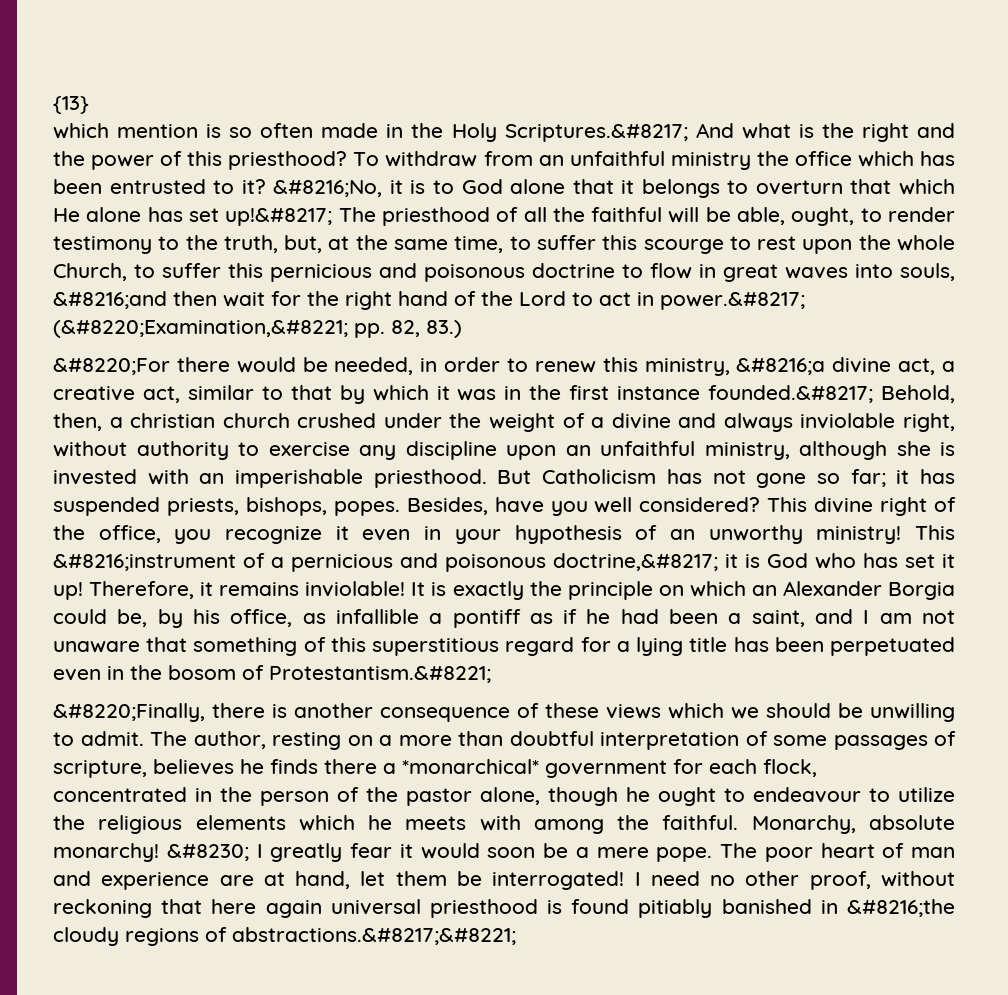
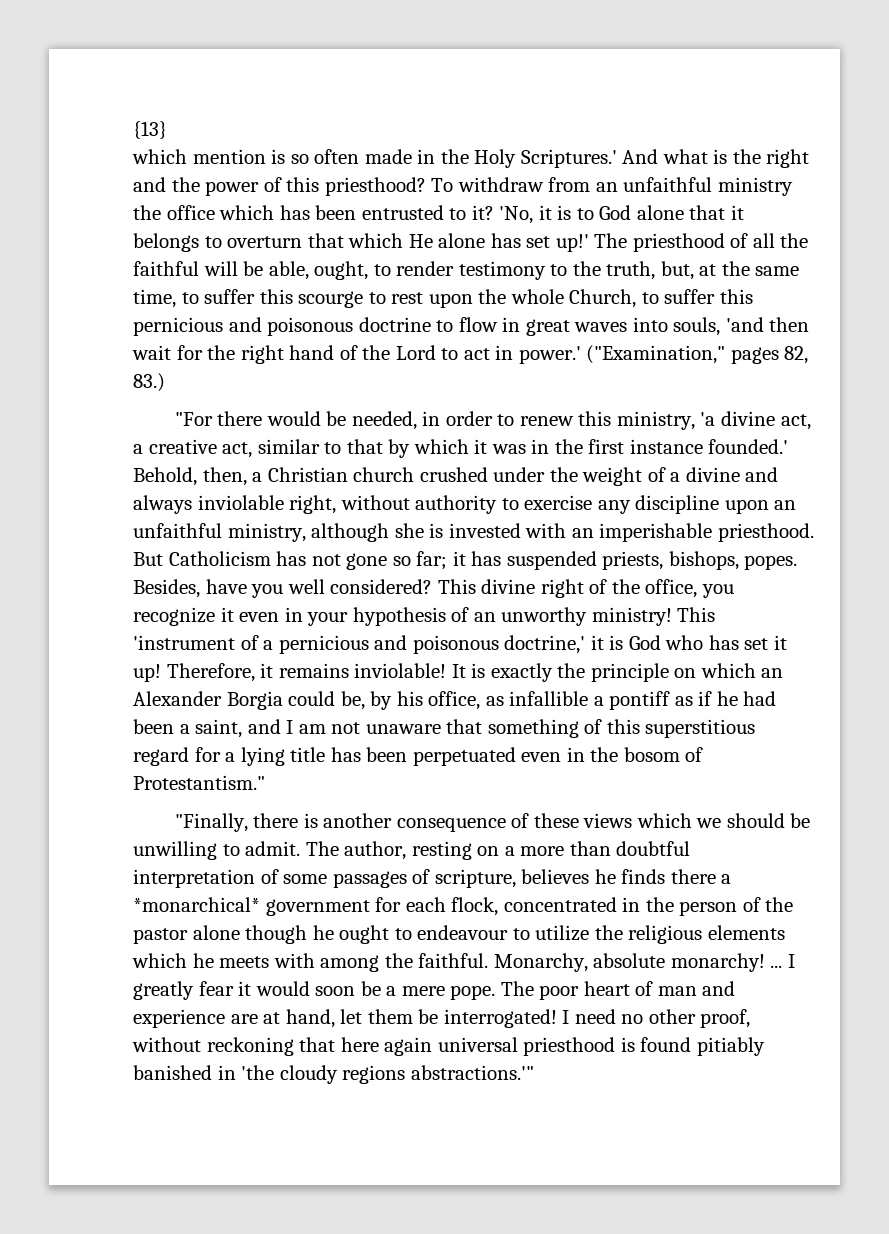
[504,124,688,142] Scriptures.&#8217; -> [520,149,617,168] Scriptures.'
[273,180,383,197] &#8216;No, -> [499,206,534,224] 'No,
[225,208,333,226] up!&#8217; -> [555,234,589,252] up!'
[53,291,167,309] &#8216;and -> [725,317,764,332] 'and
[660,292,805,310] [53,320,385,338] power.&#8217; (&#8220;Examination,&#8221; pp. -> [518,345,779,364] power.' ("Examination," pages
[53,358,170,375] &#8220;For -> [174,412,213,426] "For
[736,358,826,375] &#8216;a -> [700,412,716,426] 'a
[708,385,874,403] founded.&#8217; -> [708,439,789,454] founded.'
[130,413,216,428] christian -> [267,467,348,482] Christian
[53,554,236,571] &#8216;instrument -> [133,635,235,650] 'instrument
[553,553,718,571] doctrine,&#8217; -> [504,635,586,654] doctrine,'
[269,666,491,683] [53,703,205,722] Protestantism.&#8221; // &#8220;Finally, -> [133,775,265,790] [174,813,248,832] Protestantism." // "Finally,
[480,787,540,805] alone, -> [192,925,240,940] alone
[166,844,249,861] &#8230; -> [770,965,783,968] ...
[846,899,955,917] &#8216;the -> [241,1065,275,1080] 'the
[205,927,516,945] of abstractions.&#8217;&#8221; -> [410,1065,534,1080] abstractions.'"

